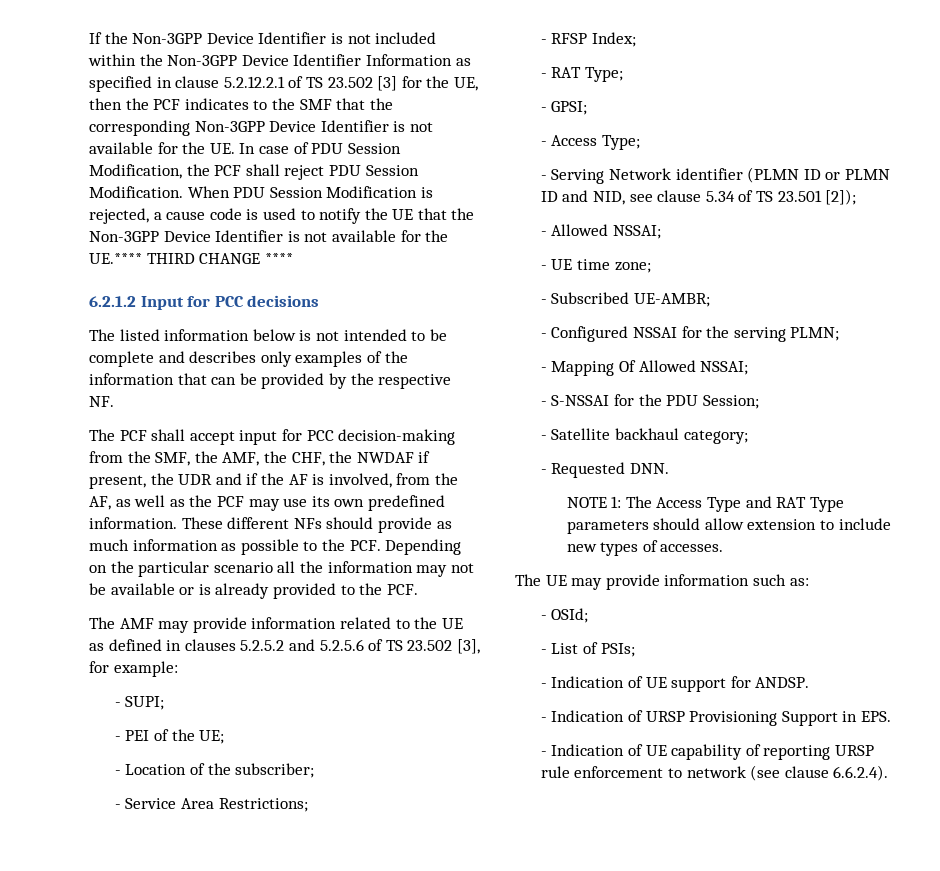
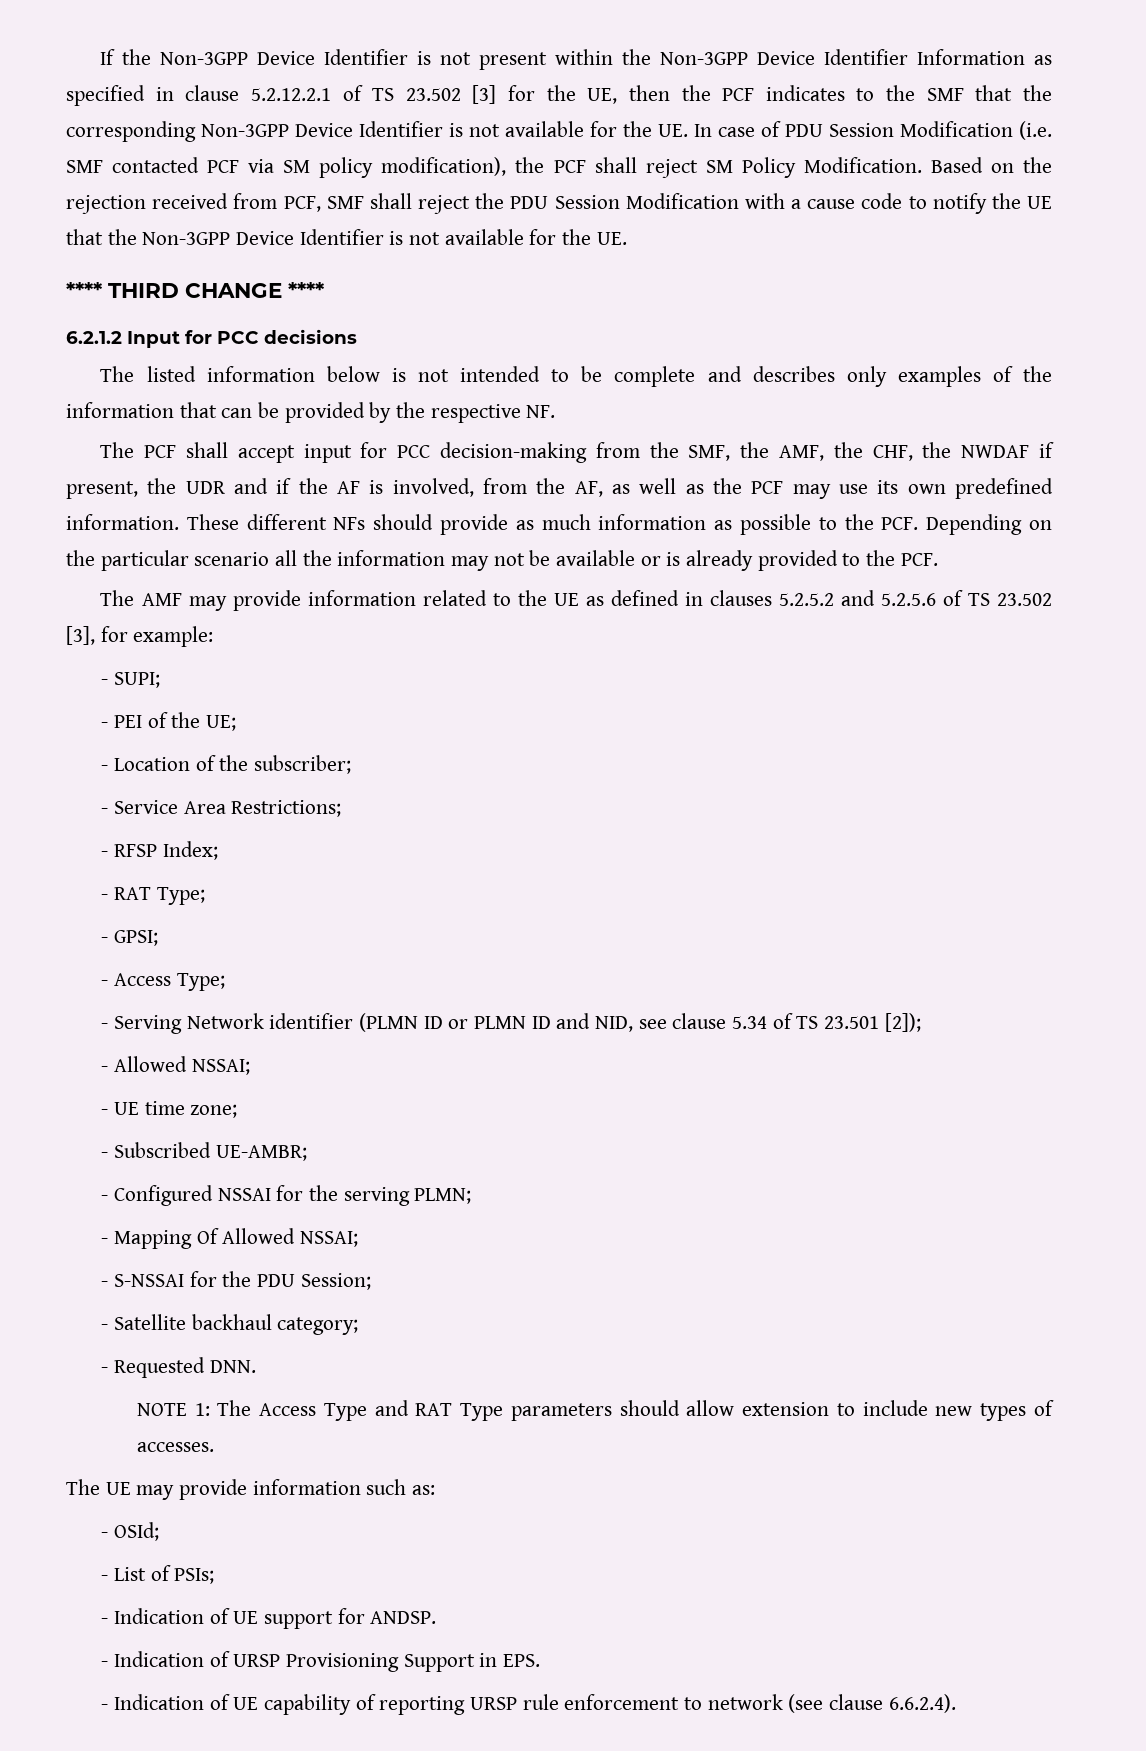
[375,32,437,44] included -> [479,52,548,70] present
[89,164,419,180] [89,186,433,198] [89,208,149,224] Modification, the PCF shall reject PDU Session Modification. When PDU Session Modification is rejected, -> [900,121,1052,140] [66,157,1052,178] [66,193,785,214] Modification (i.e. SMF contacted PCF via SM policy modification), the PCF shall reject SM Policy Modification. Based on the rejection received from PCF, SMF shall reject the PDU Session Modification with
[246,208,296,220] is used -> (903, 201) none
[89,253,142,264] UE.**** -> [596,232,627,245] [66,282,103,298] UE. // ****

